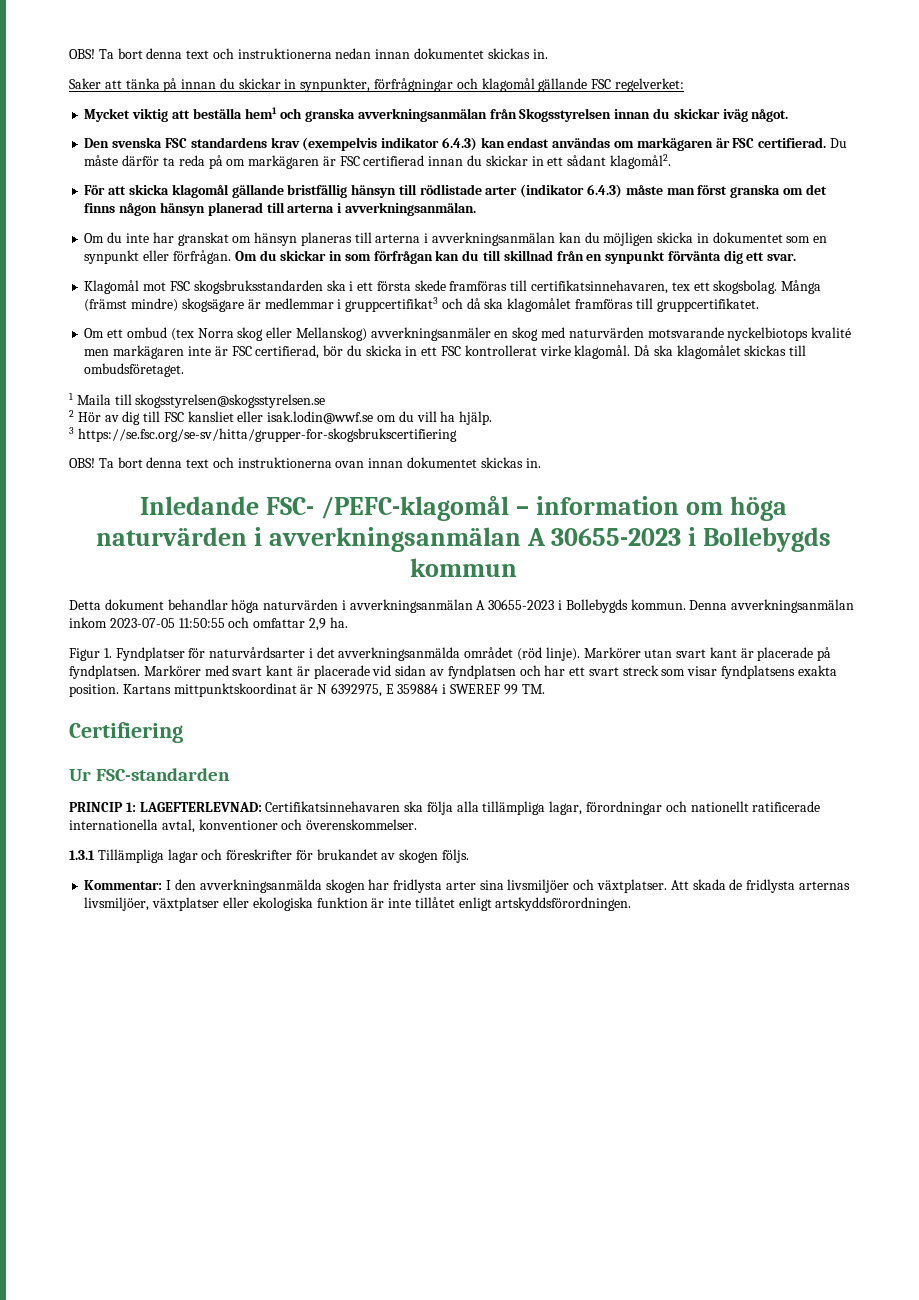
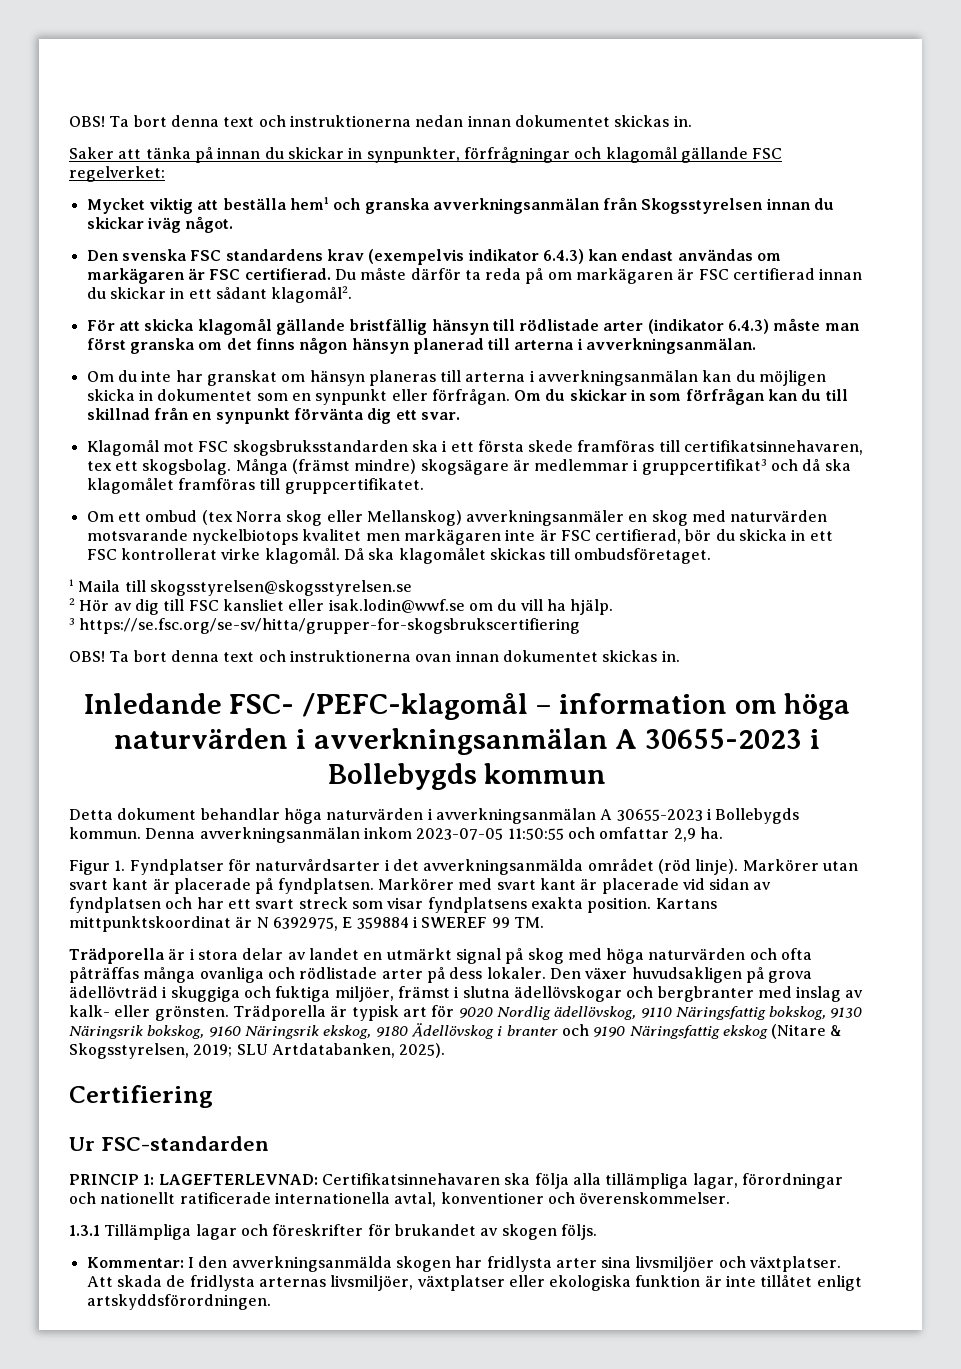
[811,327,852,338] kvalité -> [302,529,362,541] kvalitet
(545, 689) none -> [69,948,813,964] [69,967,813,983] [69,986,864,1002] [69,1005,863,1021] [69,1023,843,1039] [69,1043,446,1059] // Trädporella är i stora delar av landet en utmärkt signal på skog med höga naturvärden och ofta påträffas många ovanliga och rödlistade arter på dess lokaler. Den växer huvudsakligen på grova ädellövträd i skuggiga och fuktiga miljöer, främst i slutna ädellövskogar och bergbranter med inslag av kalk- eller grönsten. Trädporella är typisk art för 9020 Nordlig ädellövskog, 9110 Näringsfattig bokskog, 9130 Näringsrik bokskog, 9160 Näringsrik ekskog, 9180 Ädellövskog i branter och 9190 Näringsfattig ekskog (Nitare & Skogsstyrelsen, 2019; SLU Artdatabanken, 2025).

